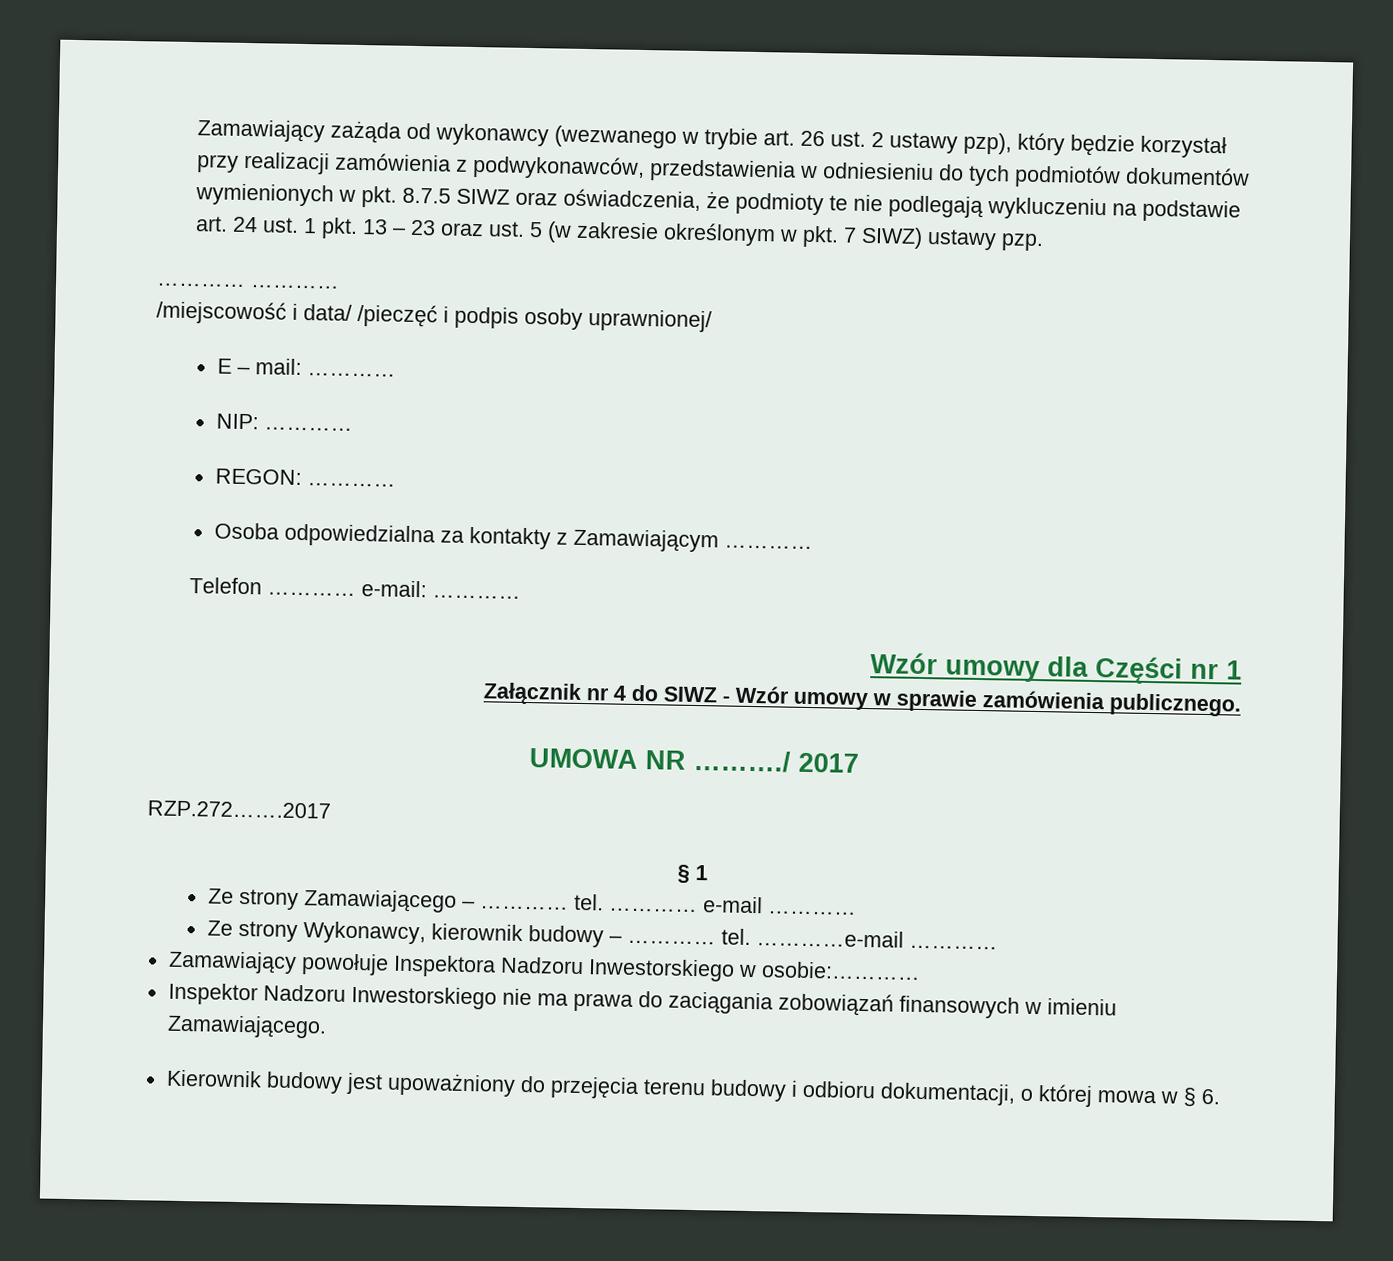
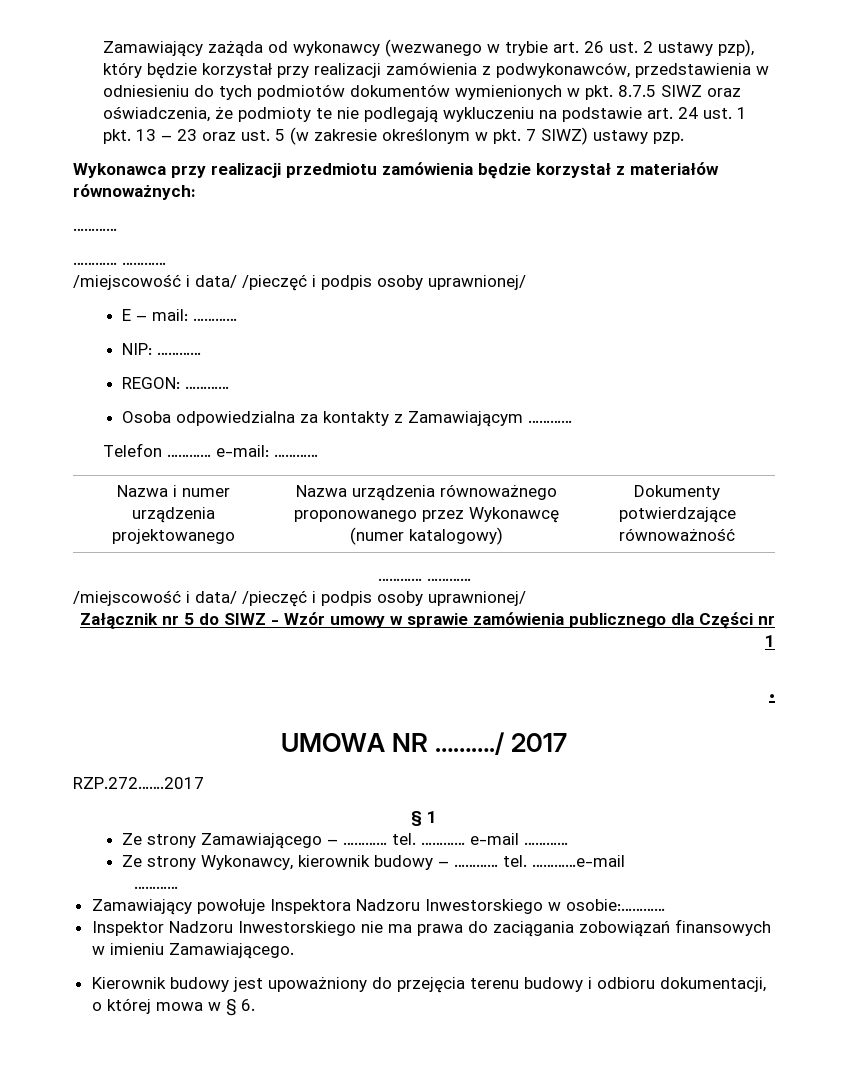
(1045, 242) none -> [73,162,719,179] [73,184,196,200] [73,228,117,231] // Wykonawca przy realizacji przedmiotu zamówienia będzie korzystał z materiałów równoważnych: // …………
[870,652,1242,685] // Wzór umowy dla Części nr 1 -> [116,485,230,497] [131,507,215,523] [111,529,235,544] [295,484,557,501] [293,507,559,523] [349,527,503,545] [634,485,721,500] [618,507,736,523] [619,528,736,541] [377,578,471,581] [73,590,526,607] // Nazwa i numer urządzenia projektowanego | Nazwa urządzenia równoważnego proponowanego przez Wykonawcę (numer katalogowy) | Dokumenty potwierdzające równoważność // ………… ………… // /miejscowość i data/ /pieczęć i podpis osoby uprawnionej/
[613,685,627,701] 4 -> [184,613,194,625] 5
[1109,693,1241,717] publicznego. -> [569,612,775,629] [765,635,775,647] [769,694,775,698] publicznego dla Części nr 1 // .
(904, 938) none -> (626, 861) //

